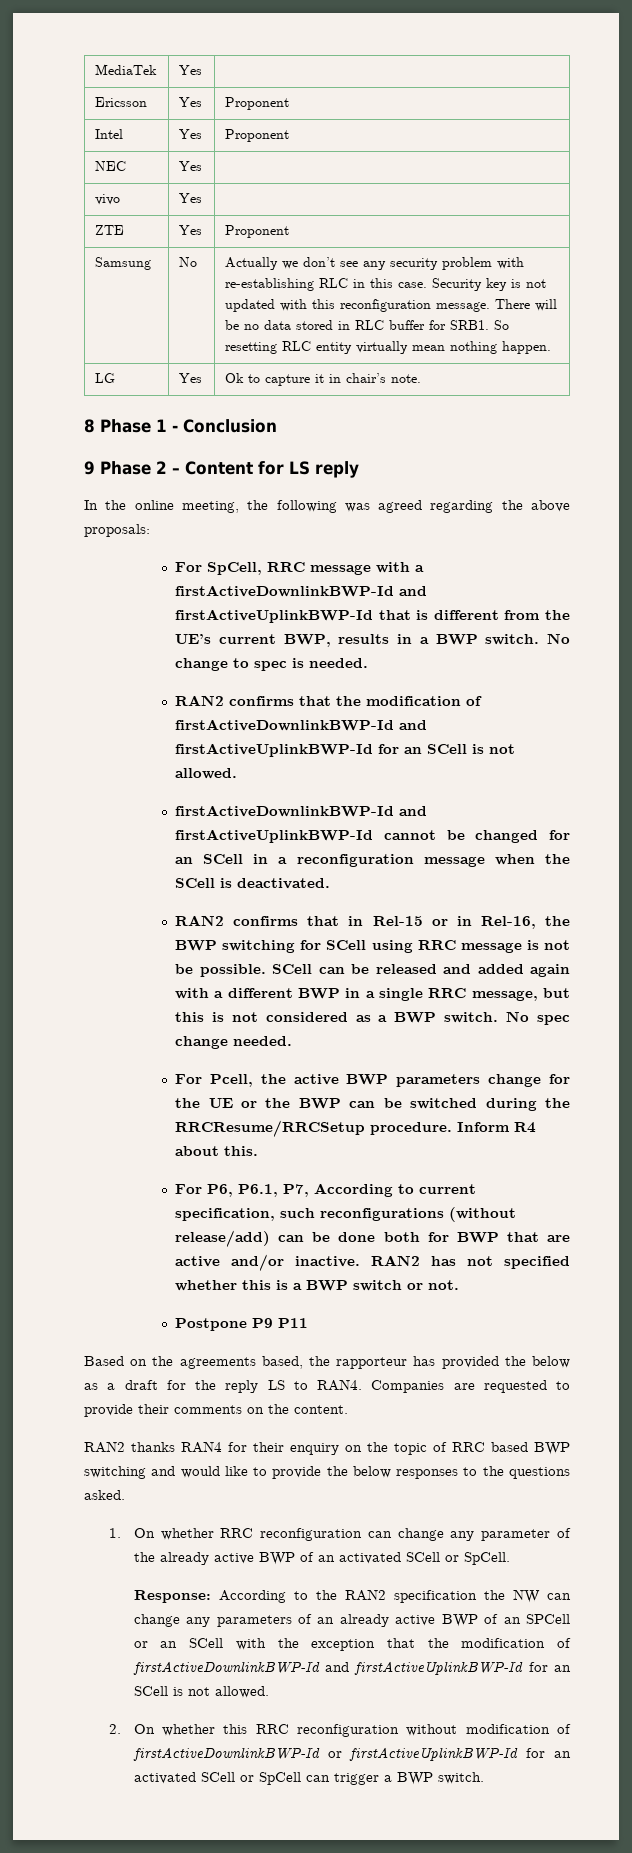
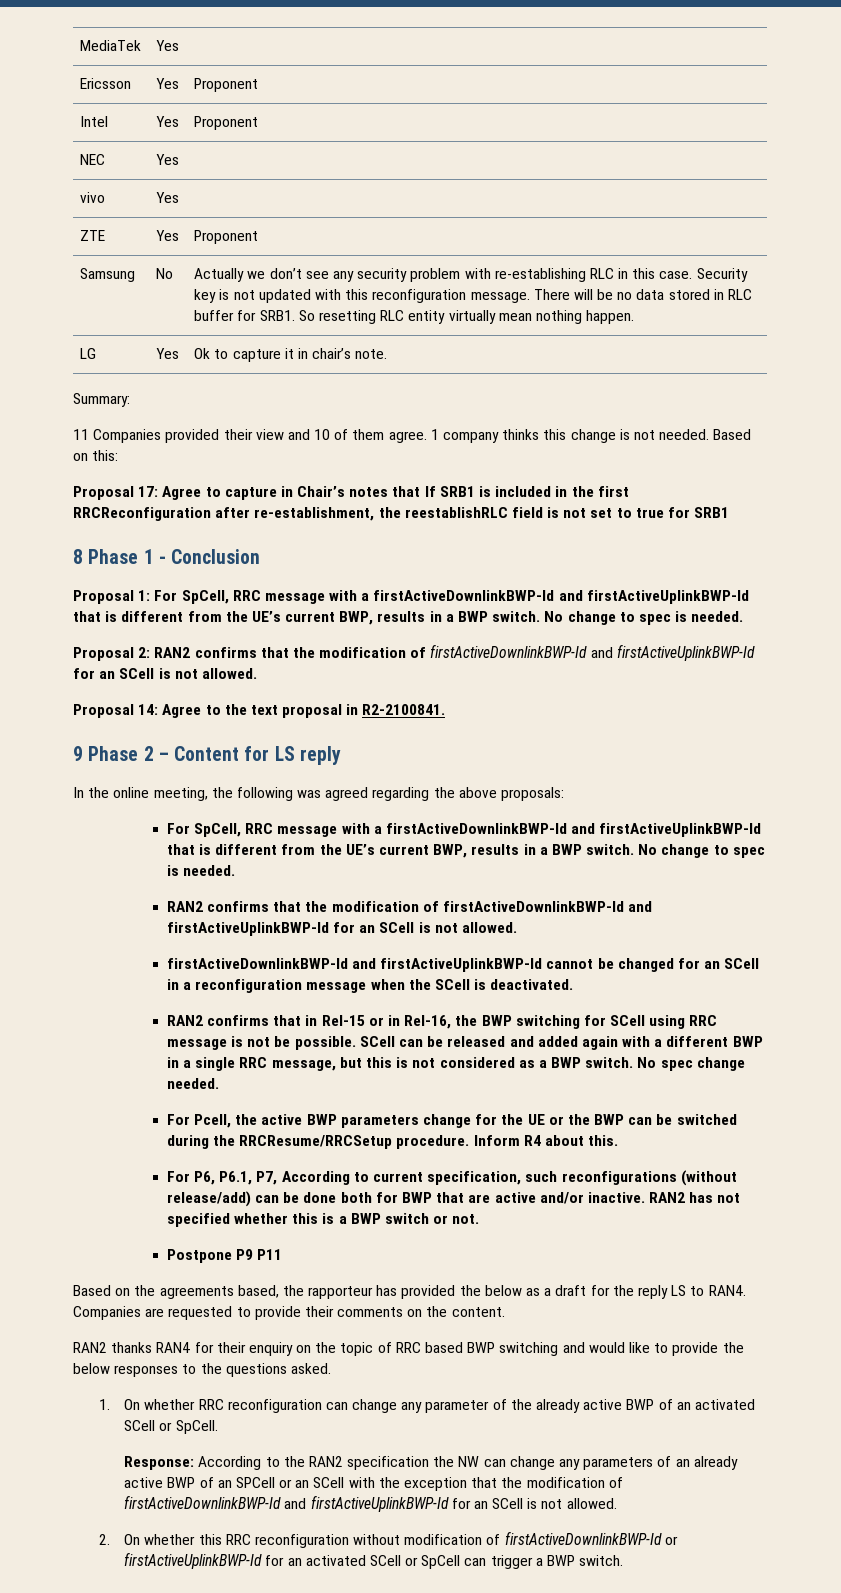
(422, 378) none -> [73,393,130,407] [73,429,752,443] [73,450,119,461] [73,486,629,500] [73,507,730,521] // Summary: // 11 Companies provided their view and 10 of them agree. 1 company thinks this change is not needed. Based on this: // Proposal 17: Agree to capture in Chair’s notes that If SRB1 is included in the first RRCReconfiguration after re-establishment, the reestablishRLC field is not set to true for SRB1
(277, 426) none -> [73,590,749,604] [73,611,744,625] [73,644,755,661] [73,668,257,679] [73,704,446,718] // Proposal 1: For SpCell, RRC message with a firstActiveDownlinkBWP-Id and firstActiveUplinkBWP-Id that is different from the UE’s current BWP, results in a BWP switch. No change to spec is needed. // Proposal 2: RAN2 confirms that the modification of firstActiveDownlinkBWP-Id and firstActiveUplinkBWP-Id for an SCell is not allowed. // Proposal 14: Agree to the text proposal in R2-2100841.

